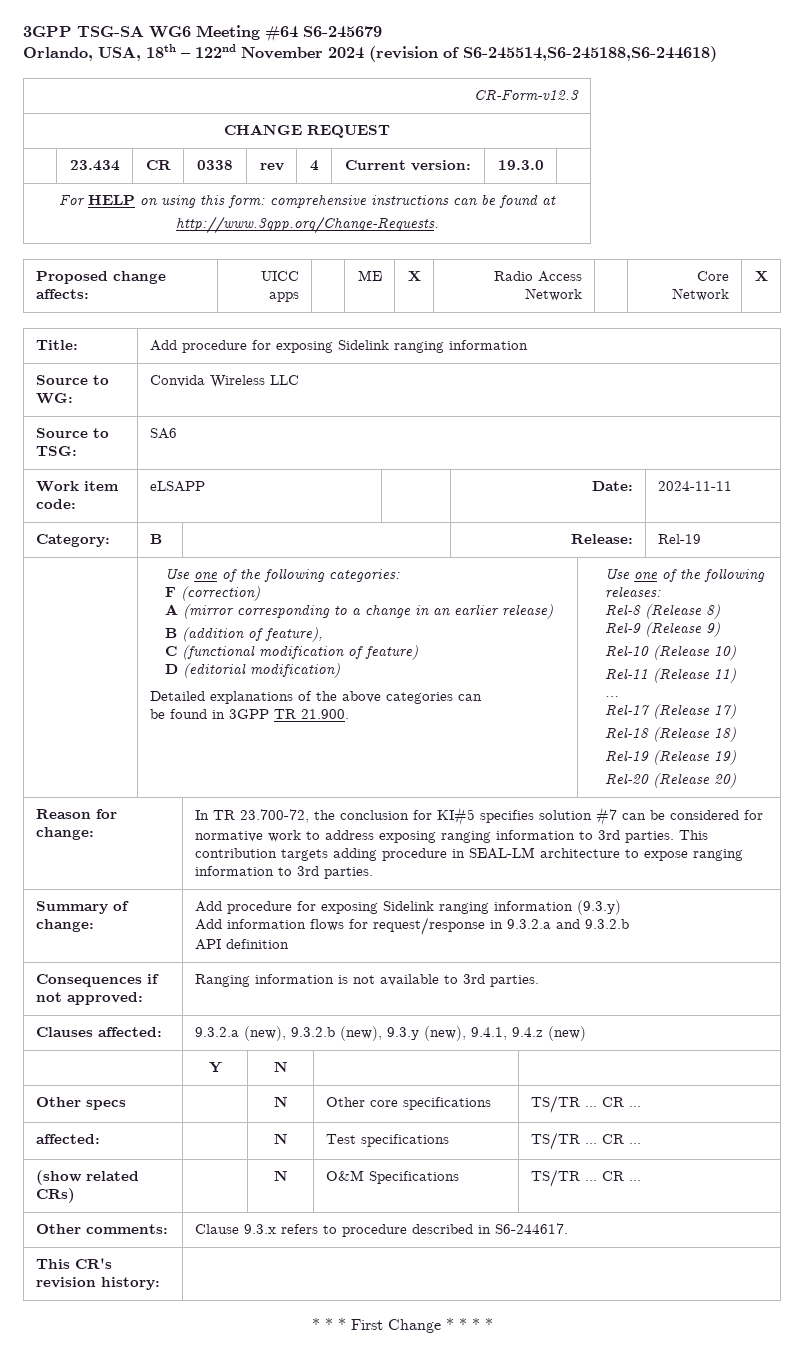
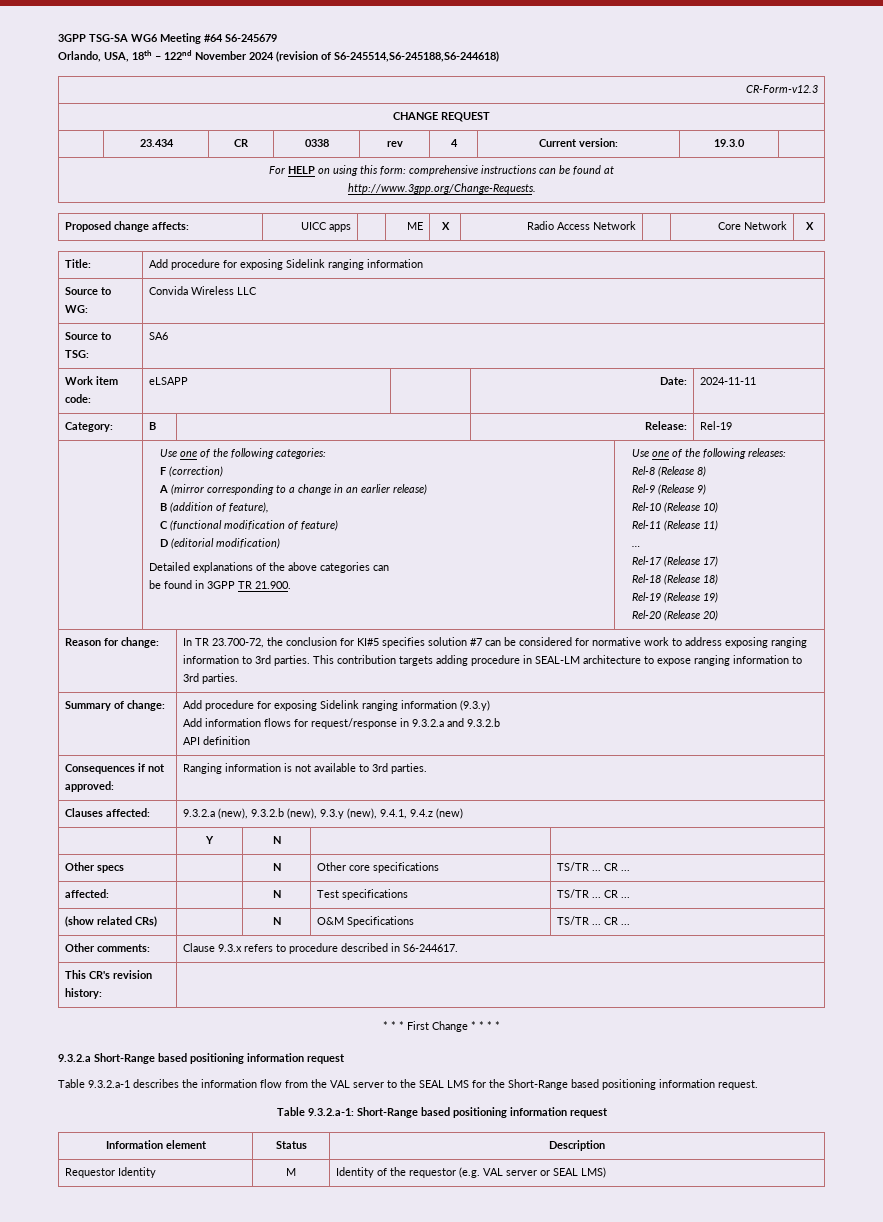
(493, 1324) none -> [58,1053,345,1064] [58,1079,758,1090] [276,1107,608,1118] [105,1140,207,1149] [275,1141,307,1149] [549,1140,605,1151] [64,1167,156,1178] [286,1168,296,1176] [335,1167,606,1178] // 9.3.2.a Short-Range based positioning information request // Table 9.3.2.a-1 describes the information flow from the VAL server to the SEAL LMS for the Short-Range based positioning information request. // Table 9.3.2.a-1: Short-Range based positioning information request // Information element | Status | Description // Requestor Identity | M | Identity of the requestor (e.g. VAL server or SEAL LMS)

